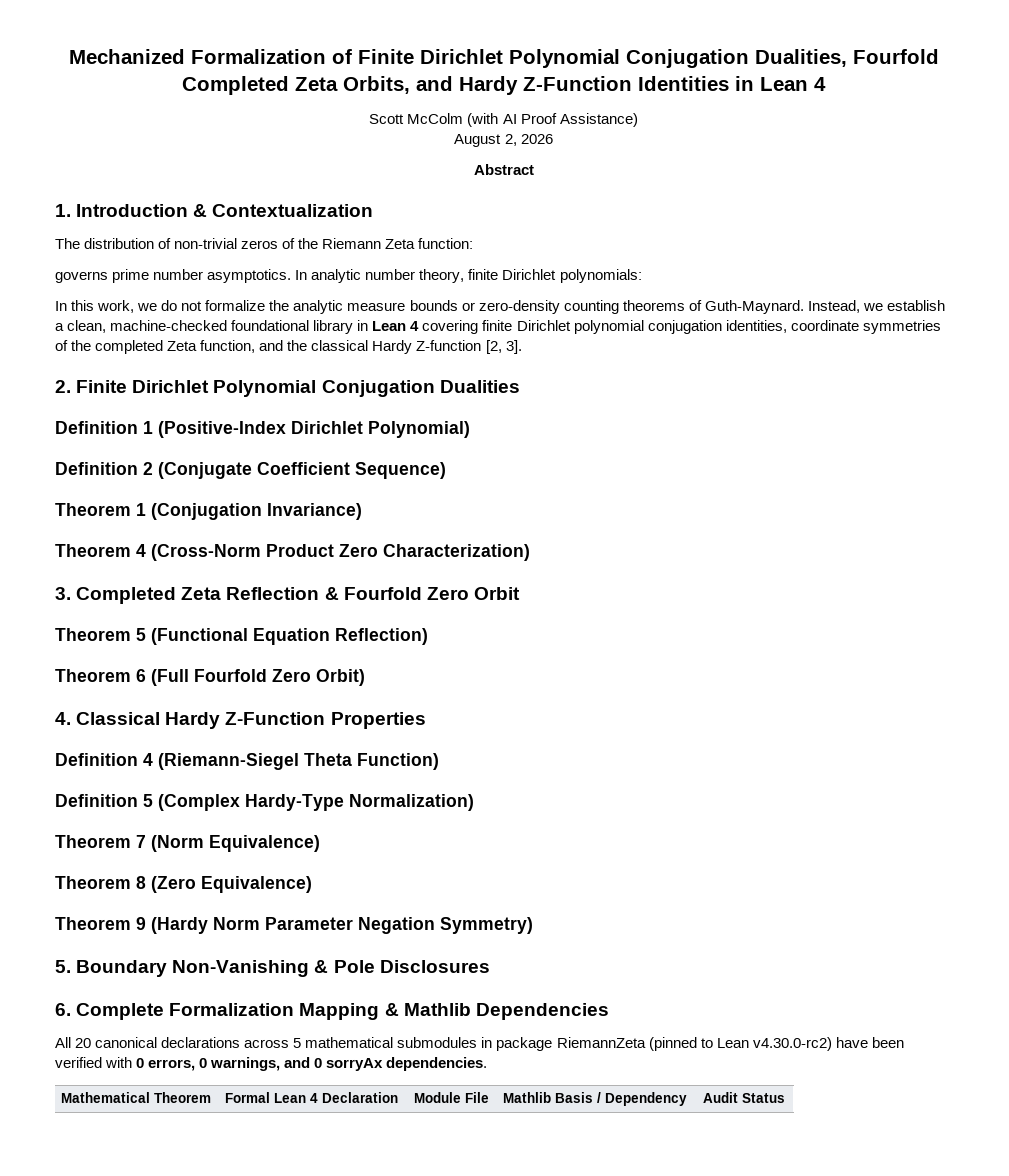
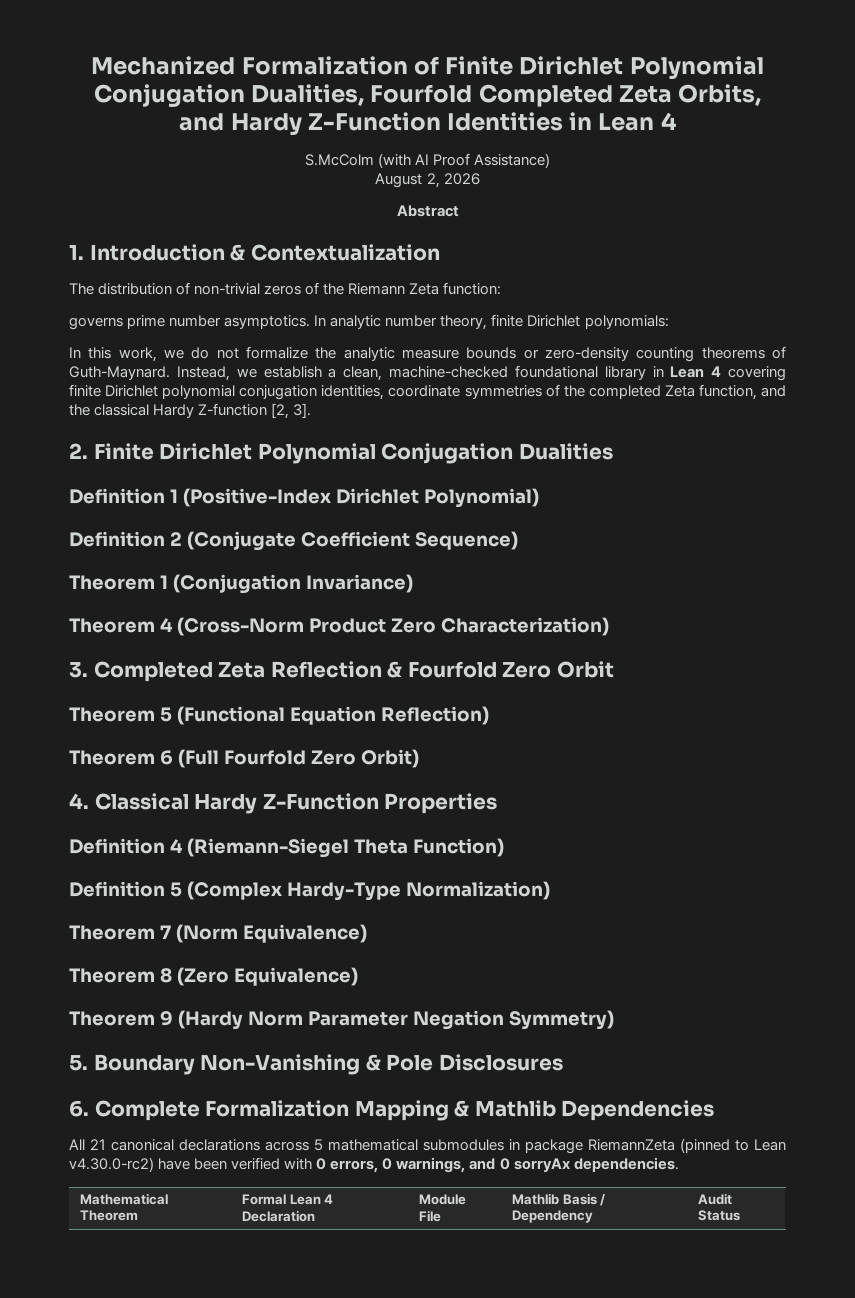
[369,113,464,124] Scott McColm -> [304,154,374,166] S.McColm
[75,1038,92,1048] 20 -> [90,1139,106,1150] 21

